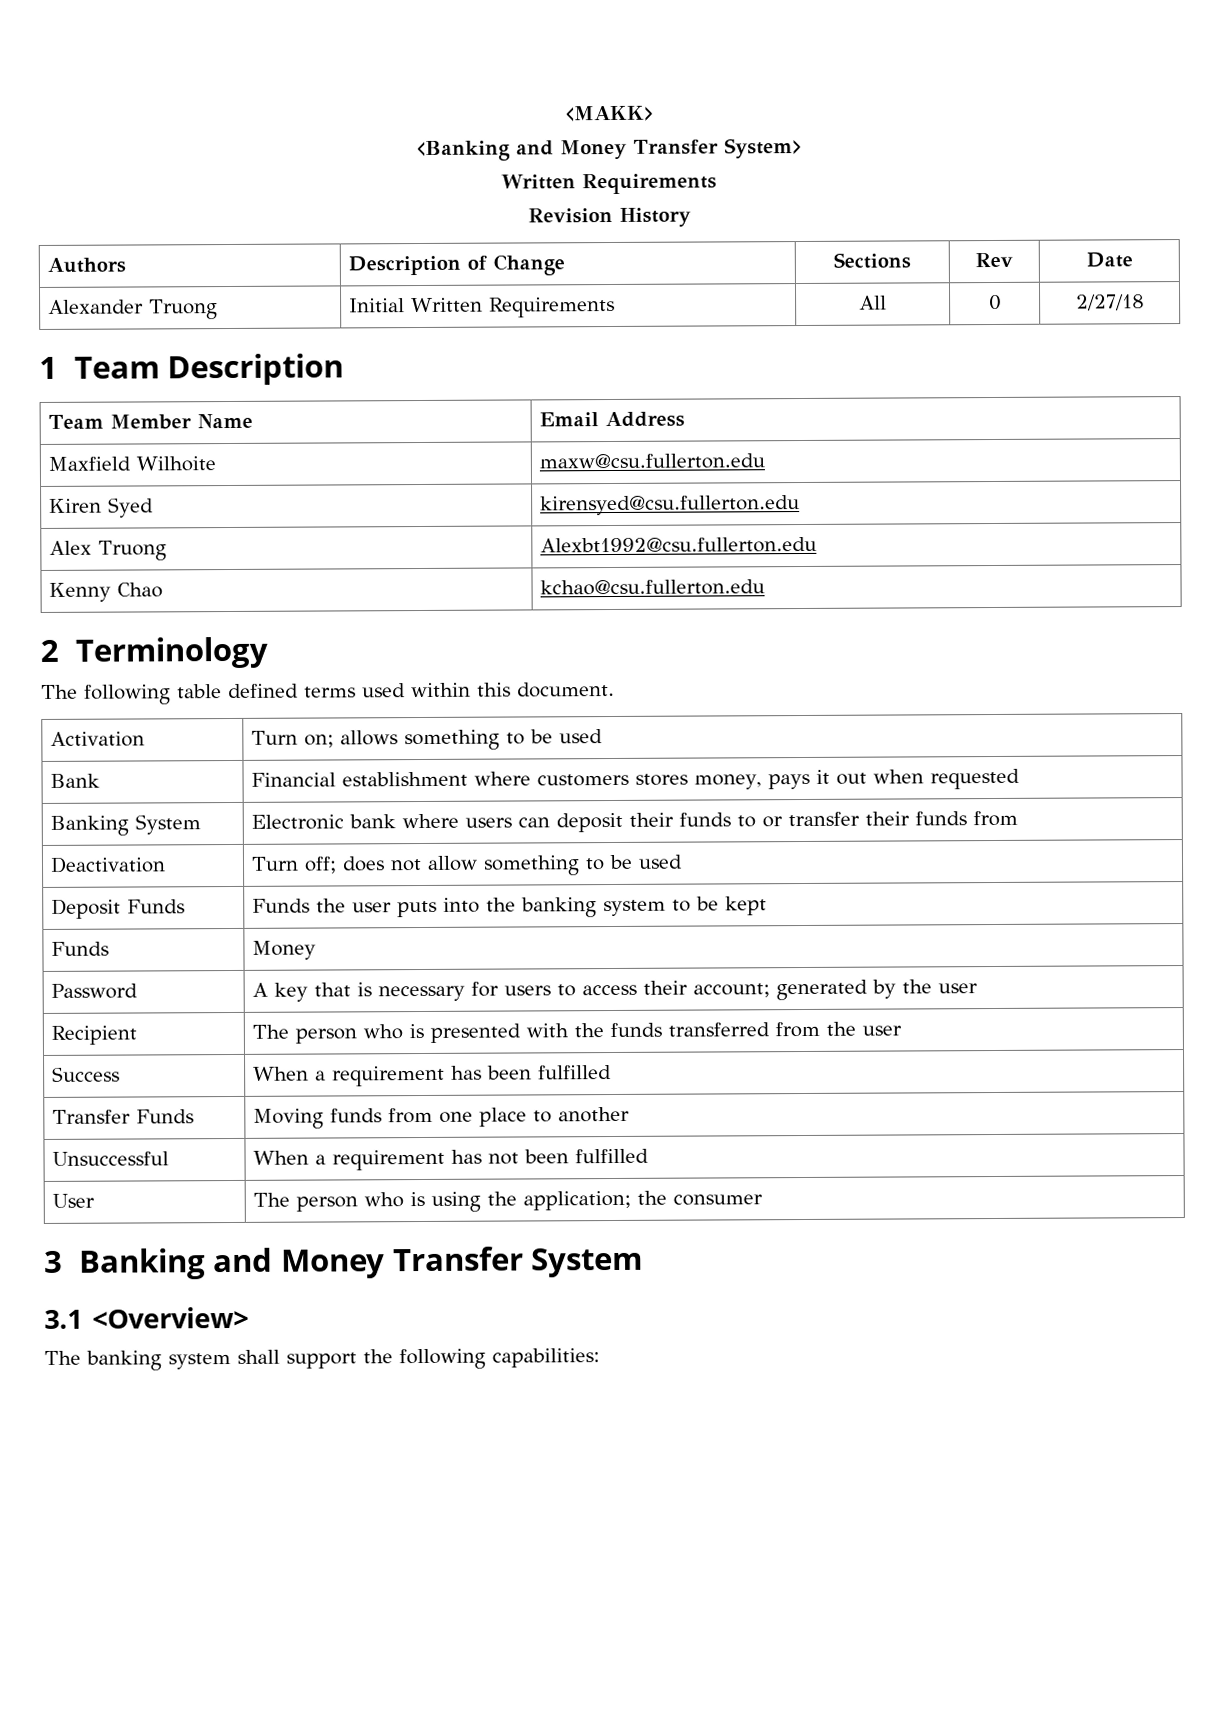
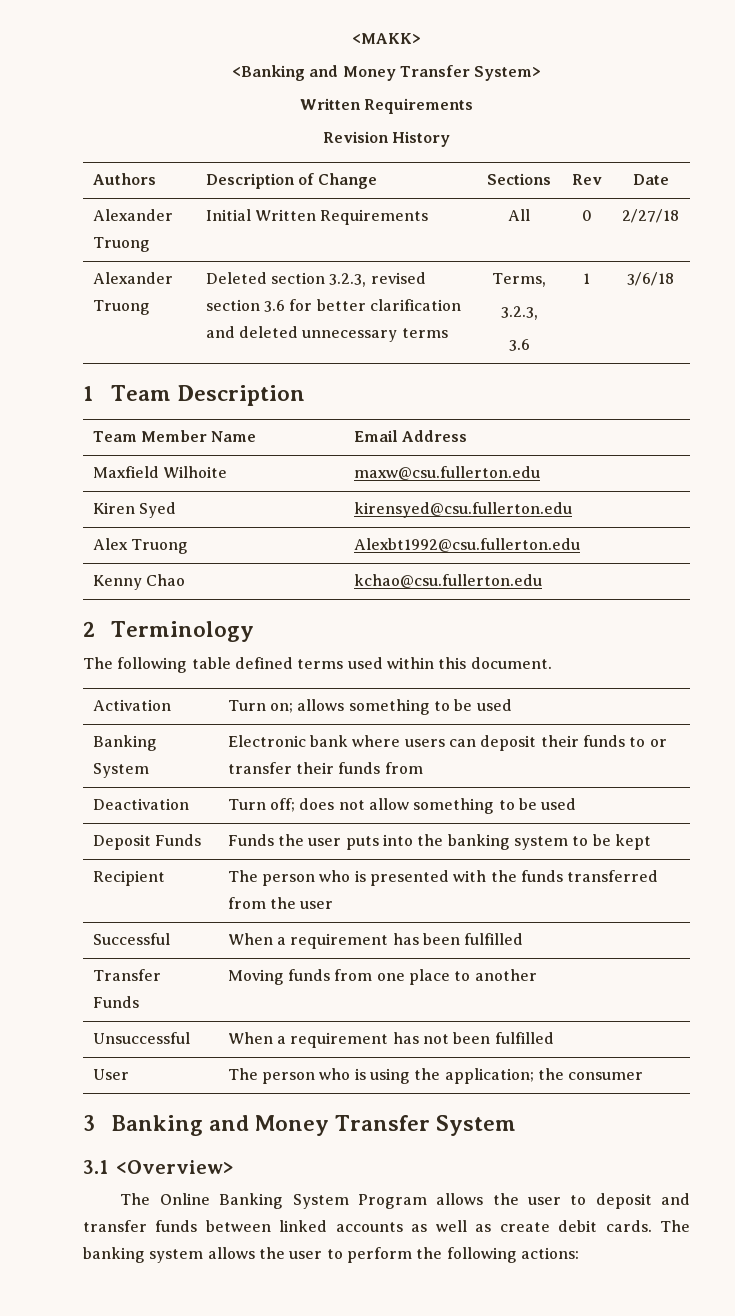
(1145, 302) none -> [92,272,173,284] [92,300,150,315] [205,272,426,287] [205,299,462,312] [205,326,448,342] [492,273,547,287] [500,306,538,320] [508,339,530,351] [583,273,590,284] [627,272,674,286] // Alexander Truong | Deleted section 3.2.3, revised section 3.6 for better clarification and deleted unnecessary terms | Terms, // 3.2.3, // 3.6 | 1 | 3/6/18
[50,773,101,788] [251,768,1021,790] // Bank | Financial establishment where customers stores money, pays it out when requested -> (512, 705) none
[51,941,110,956] [252,940,317,960] [51,983,139,999] [252,979,979,1002] // Funds | Money // Password | A key that is necessary for users to access their account; generated by the user -> (651, 842) none
[52,1066,121,1082] Success -> [92,933,170,945] Successful
[86,1349,357,1371] banking system shall support -> [159,1193,690,1209] [83,1220,690,1232] [83,1247,412,1263] Online Banking System Program allows the user to deposit and transfer funds between linked accounts as well as create debit cards. The banking system allows the user to perform
[492,1348,600,1368] capabilities: -> [520,1247,579,1259] actions:

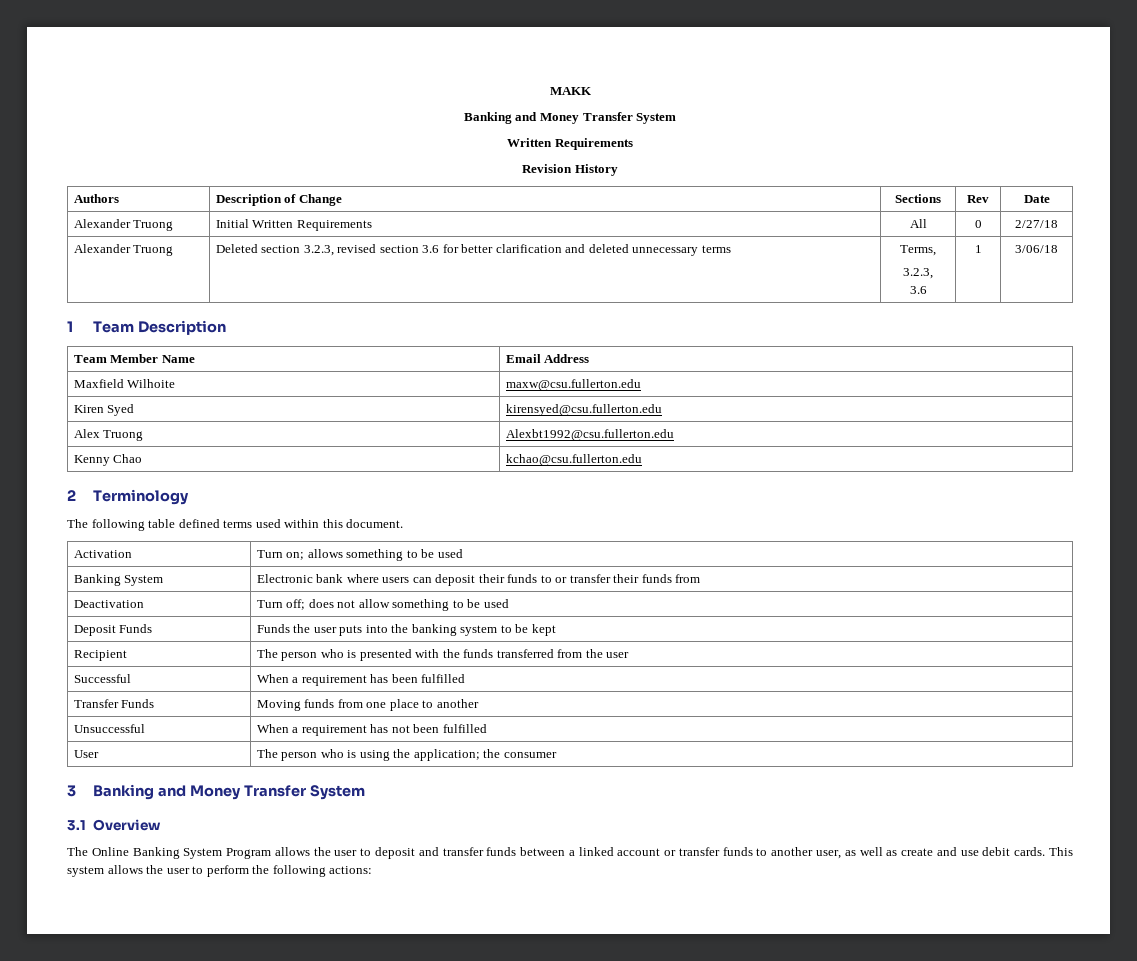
[352,33,421,44] [231,65,542,81] <MAKK> // <Banking and Money Transfer System> -> [549,87,592,95] [463,112,677,124] MAKK // Banking and Money Transfer System
[627,272,674,286] 3/6/18 -> [1015,245,1058,253] 3/06/18
[116,1160,234,1174] <Overview> -> [92,819,161,831] Overview
[279,1220,690,1232] [83,1247,145,1263] linked accounts as well as create debit cards. The banking -> [568,847,1073,859] a linked account or transfer funds to another user, as well as create and use debit cards. This

